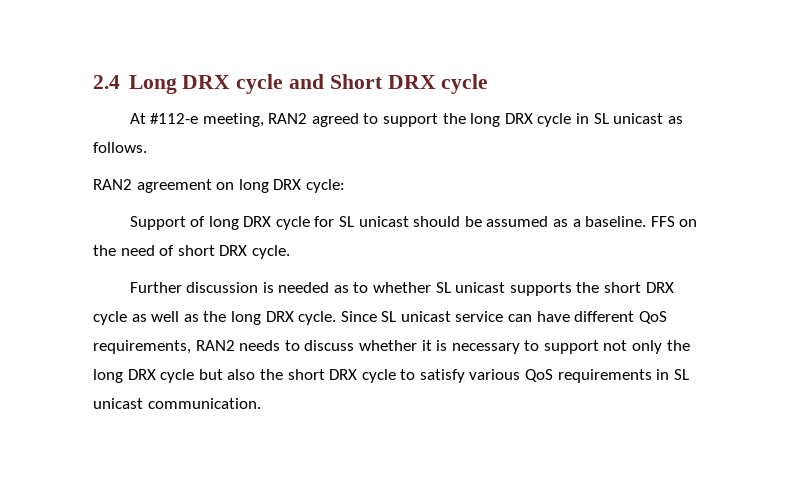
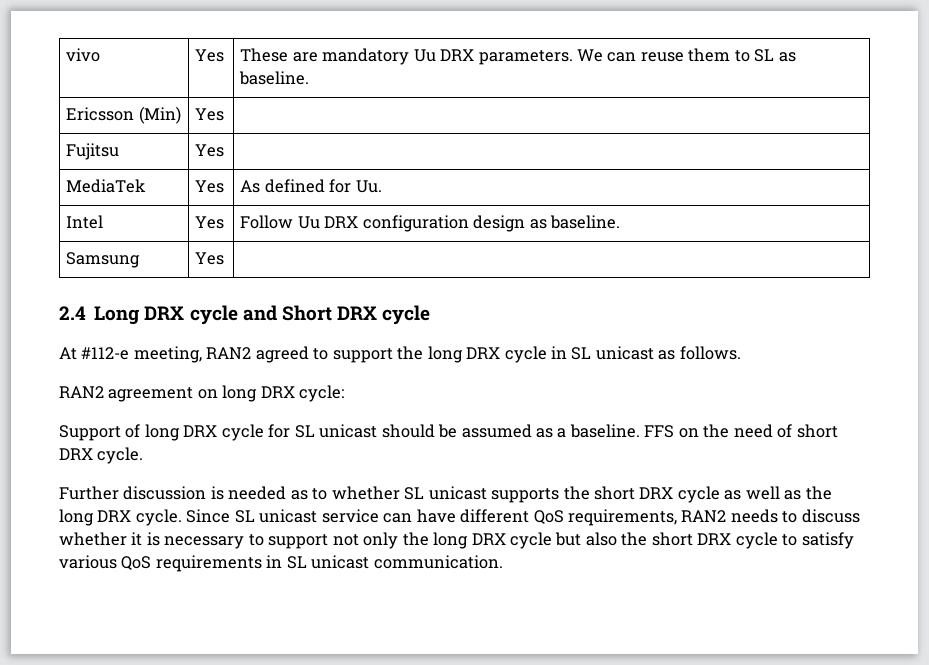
(93, 82) none -> [66,48,101,62] [195,49,225,62] [240,48,796,65] [239,71,310,85] [66,106,181,124] [195,108,225,121] [66,143,120,160] [195,144,225,157] [66,179,147,193] [195,180,225,193] [240,179,382,193] [66,215,104,229] [195,216,225,229] [240,215,621,232] [66,252,141,268] [195,252,225,265] vivo | Yes | These are mandatory Uu DRX parameters. We can reuse them to SL as baseline. // Ericsson (Min) | Yes | // Fujitsu | Yes | // MediaTek | Yes | As defined for Uu. // Intel | Yes | Follow Uu DRX configuration design as baseline. // Samsung | Yes | //

